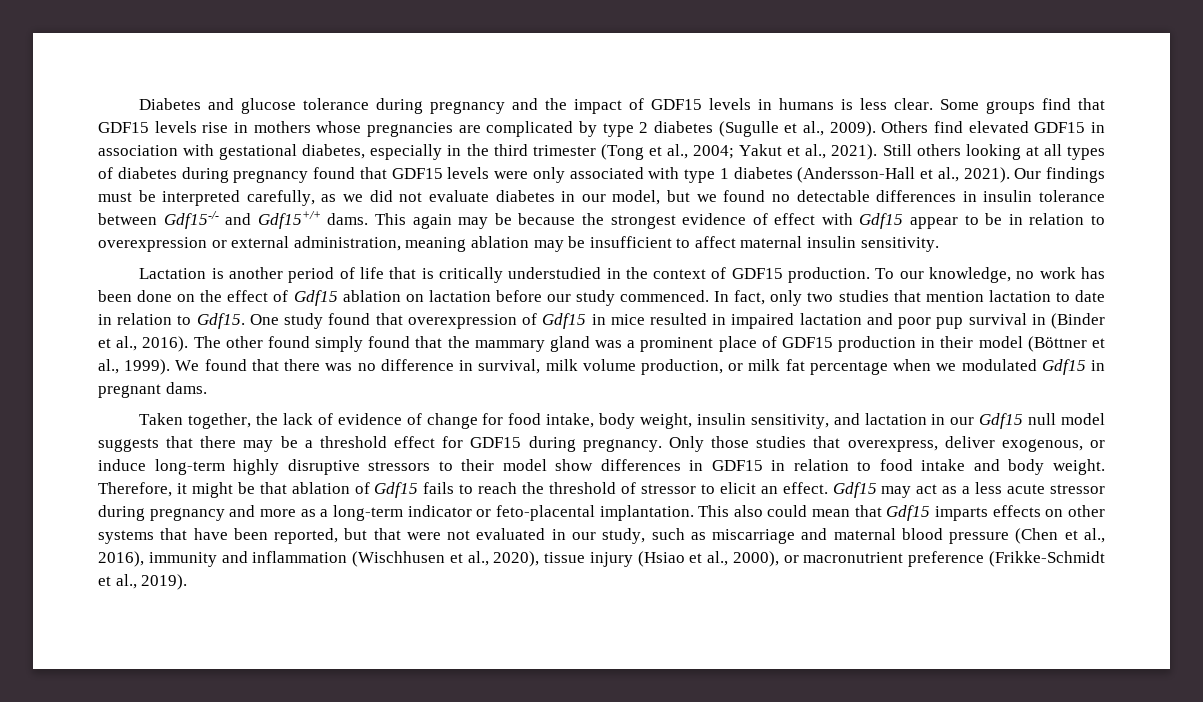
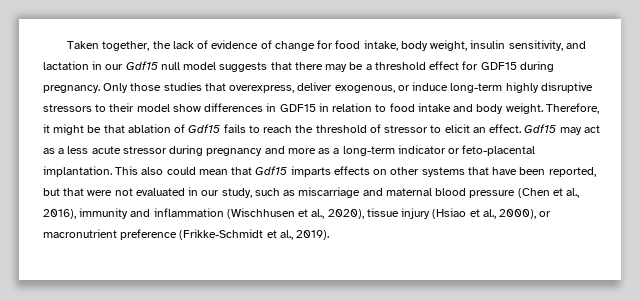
[139,98,1106,114] [98,121,1105,137] [98,144,1106,160] [98,167,1105,183] [98,190,1105,206] [98,211,1106,229] [98,236,939,252] [139,267,1106,283] [98,290,1105,306] [98,313,1106,329] [98,336,1105,352] [98,359,1106,375] [98,382,207,398] Diabetes and glucose tolerance during pregnancy and the impact of GDF15 levels in humans is less clear. Some groups find that GDF15 levels rise in mothers whose pregnancies are complicated by type 2 diabetes (Sugulle et al., 2009). Others find elevated GDF15 in association with gestational diabetes, especially in the third trimester (Tong et al., 2004; Yakut et al., 2021). Still others looking at all types of diabetes during pregnancy found that GDF15 levels were only associated with type 1 diabetes (Andersson-Hall et al., 2021). Our findings must be interpreted carefully, as we did not evaluate diabetes in our model, but we found no detectable differences in insulin tolerance between Gdf15-/- and Gdf15+/+ dams. This again may be because the strongest evidence of effect with Gdf15 appear to be in relation to overexpression or external administration, meaning ablation may be insufficient to affect maternal insulin sensitivity. // Lactation is another period of life that is critically understudied in the context of GDF15 production. To our knowledge, no work has been done on the effect of Gdf15 ablation on lactation before our study commenced. In fact, only two studies that mention lactation to date in relation to Gdf15. One study found that overexpression of Gdf15 in mice resulted in impaired lactation and poor pup survival in (Binder et al., 2016). The other found simply found that the mammary gland was a prominent place of GDF15 production in their model (Böttner et al., 1999). We found that there was no difference in survival, milk volume production, or milk fat percentage when we modulated Gdf15 in pregnant dams. // -> (67, 45) none

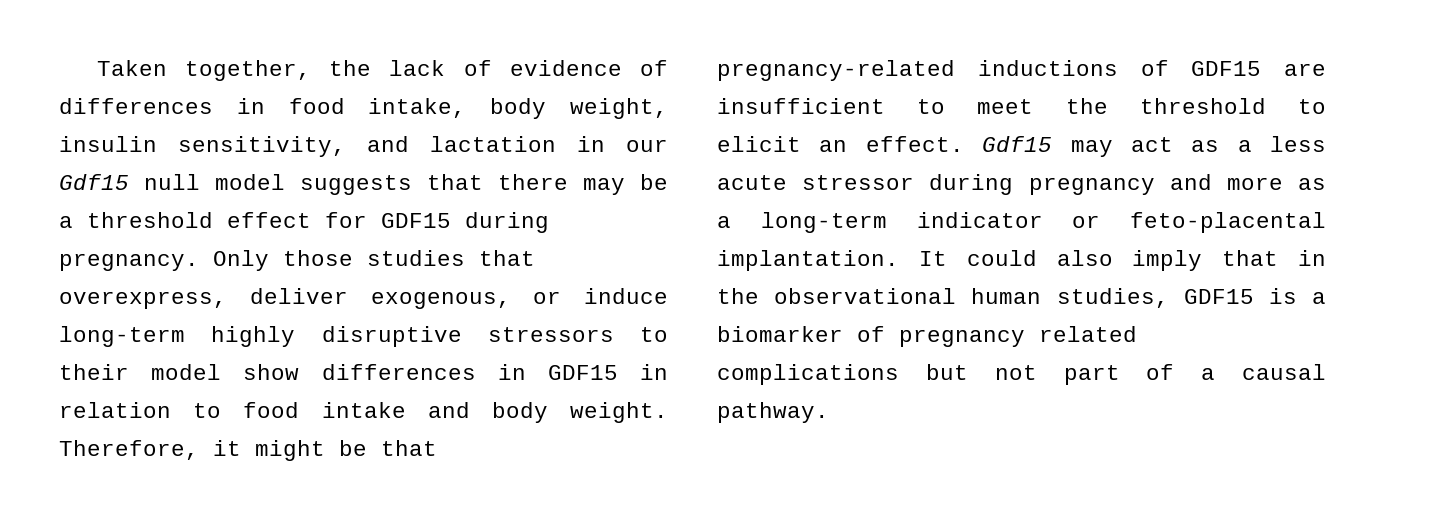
[274,40,334,51] change for -> [59,98,265,114] differences in
[127,124,429,133] ablation of Gdf15 fails to reach the threshold of stressor -> [717,60,1326,81] [717,98,1266,114] pregnancy-related inductions of GDF15 are insufficient to meet the threshold
[115,166,596,177] [43,187,580,198] [43,208,552,219] [43,229,330,240] This also could mean that Gdf15 imparts effects on other systems that have been reported, but that were not evaluated in our study, such as miscarriage and maternal blood pressure (Chen et al., 2016), immunity and inflammation (Wischhusen et al., 2020), tissue injury (Hsiao et al., 2000), or macronutrient preference (Frikke-Schmidt et al., 2019). -> [918,250,1326,271] [717,288,1326,308] [717,326,1137,347] [717,364,1326,385] [717,402,829,423] It could also imply that in the observational human studies, GDF15 is a biomarker of pregnancy related complications but not part of a causal pathway.

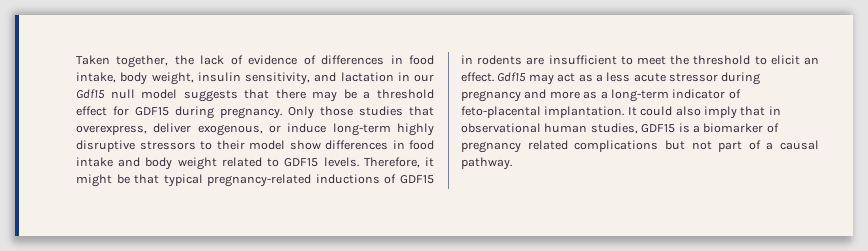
[547,364,668,380] [59,402,668,423] GDF15 in relation to food intake and body weight. -> [409,140,434,150] [76,157,359,170] food intake and body weight related to GDF15 levels.
(437, 448) none -> [163,174,203,187] typical
(1262, 68) none -> [461,55,523,65] in rodents
[1072,215,1101,228] or -> [728,89,741,99] of
[717,288,759,304] the -> (781, 110) none

